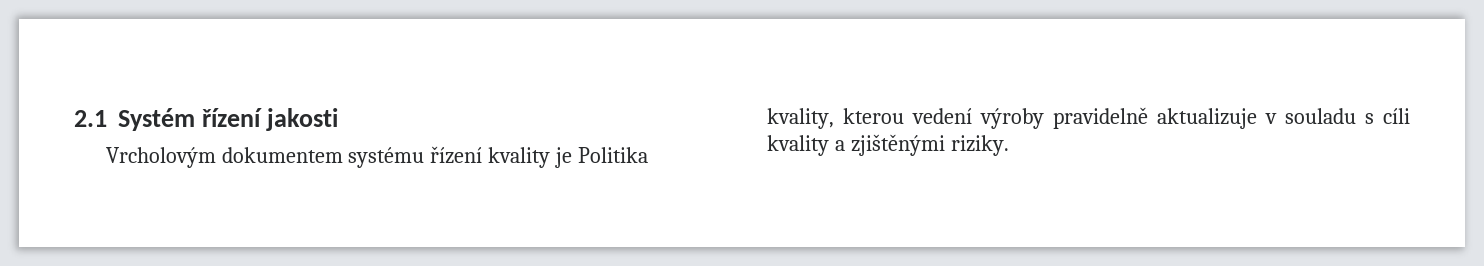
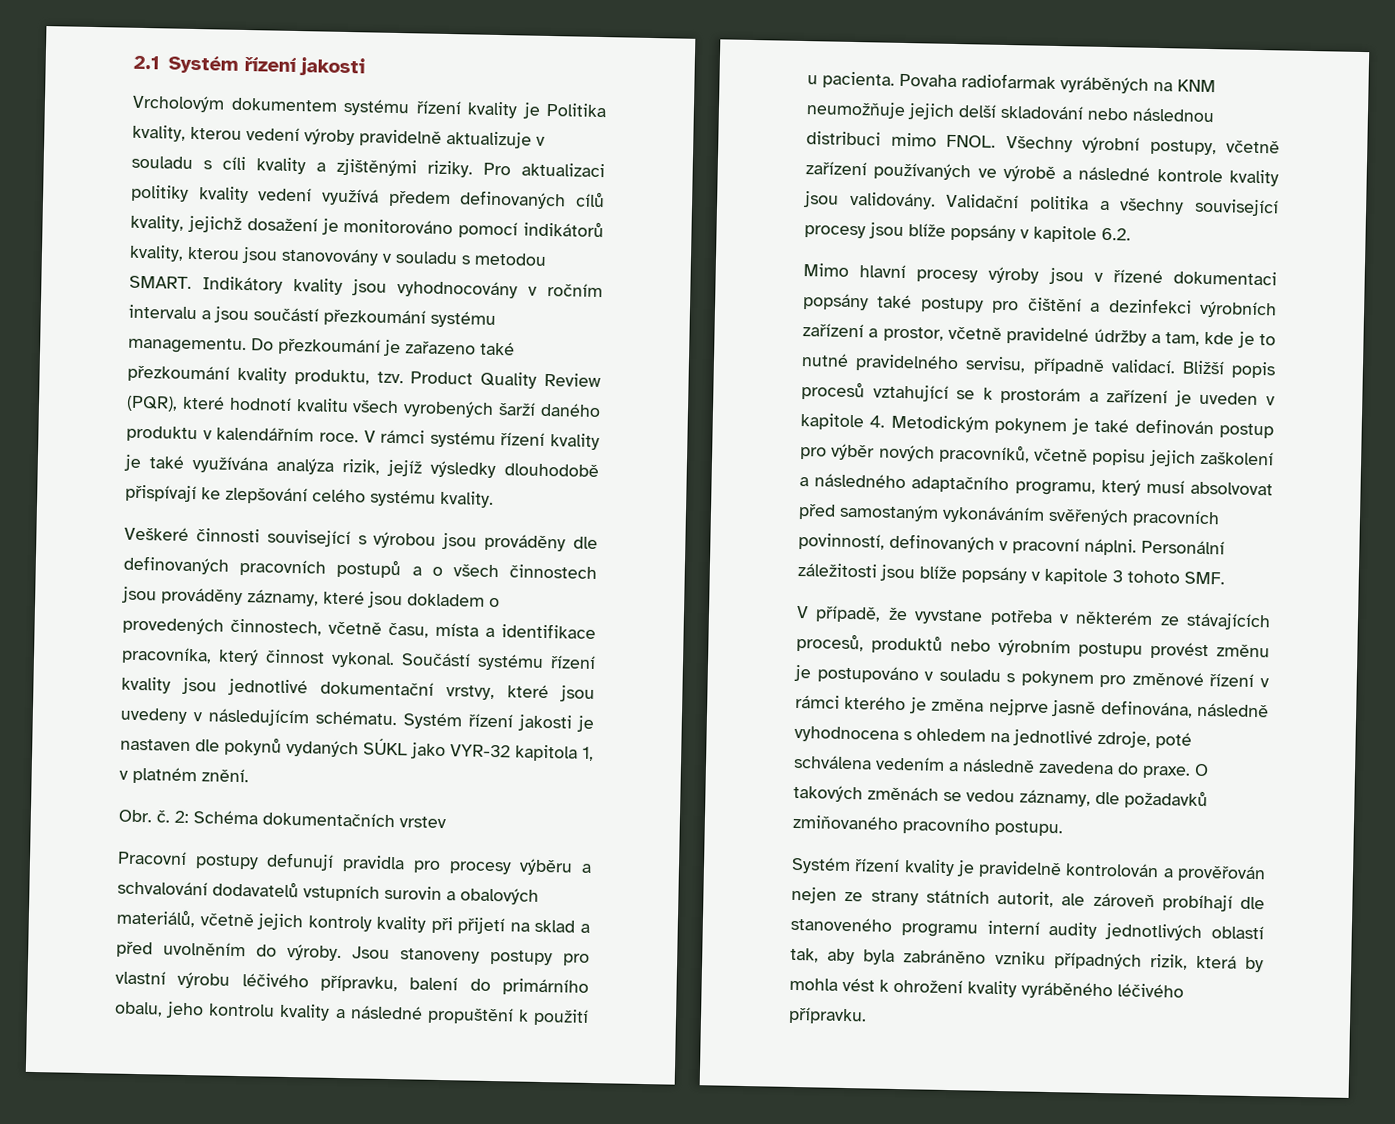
(1009, 145) none -> [483,162,605,178] [131,184,605,210] [130,214,604,239] [129,244,547,266] [129,275,603,299] [128,304,496,328] [128,336,515,357] [127,364,601,389] [126,395,601,418] [126,425,600,451] [123,454,599,479] [125,484,494,508] [124,526,598,552] [123,555,598,580] [121,586,500,609] [122,616,596,640] [121,646,596,671] [121,676,595,702] [120,707,594,732] [120,736,594,762] [119,766,249,785] [118,809,446,829] [117,850,592,876] [117,880,539,905] [116,908,590,935] [116,941,590,966] [115,970,589,996] [114,1001,589,1026] [807,71,1216,94] [806,101,1215,123] [806,131,1280,156] [805,161,1279,187] [803,191,1279,217] [804,222,1131,243] [803,263,1277,286] [803,293,1277,319] [802,323,1276,348] [801,353,1276,379] [801,381,1275,407] [800,413,1274,439] [800,443,1274,467] [799,473,1273,496] [798,503,1220,528] [798,532,1225,556] [797,562,1225,586] [796,605,1271,631] [796,632,1270,660] [793,664,1269,688] [795,694,1269,718] [794,725,1192,749] [793,754,1209,779] [793,784,1208,810] [792,814,1063,837] [791,856,1266,883] [791,886,1265,912] [790,916,1264,942] [790,947,1264,973] [789,977,1184,1000] [788,1006,867,1025] Pro aktualizaci politiky kvality vedení využívá předem definovaných cílů kvality, jejichž dosažení je monitorováno pomocí indikátorů kvality, kterou jsou stanovovány v souladu s metodou SMART. Indikátory kvality jsou vyhodnocovány v ročním intervalu a jsou součástí přezkoumání systému managementu. Do přezkoumání je zařazeno také přezkoumání kvality produktu, tzv. Product Quality Review (PQR), které hodnotí kvalitu všech vyrobených šarží daného produktu v kalendářním roce. V rámci systému řízení kvality je také využívána analýza rizik, jejíž výsledky dlouhodobě přispívají ke zlepšování celého systému kvality. // Veškeré činnosti související s výrobou jsou prováděny dle definovaných pracovních postupů a o všech činnostech jsou prováděny záznamy, které jsou dokladem o provedených činnostech, včetně času, místa a identifikace pracovníka, který činnost vykonal. Součástí systému řízení kvality jsou jednotlivé dokumentační vrstvy, které jsou uvedeny v následujícím schématu. Systém řízení jakosti je nastaven dle pokynů vydaných SÚKL jako VYR-32 kapitola 1, v platném znění. // Obr. č. 2: Schéma dokumentačních vrstev // Pracovní postupy defunují pravidla pro procesy výběru a schvalování dodavatelů vstupních surovin a obalových materiálů, včetně jejich kontroly kvality při přijetí na sklad a před uvolněním do výroby. Jsou stanoveny postupy pro vlastní výrobu léčivého přípravku, balení do primárního obalu, jeho kontrolu kvality a následné propuštění k použití u pacienta. Povaha radiofarmak vyráběných na KNM neumožňuje jejich delší skladování nebo následnou distribuci mimo FNOL. Všechny výrobní postupy, včetně zařízení používaných ve výrobě a následné kontrole kvality jsou validovány. Validační politika a všechny související procesy jsou blíže popsány v kapitole 6.2. // Mimo hlavní procesy výroby jsou v řízené dokumentaci popsány také postupy pro čištění a dezinfekci výrobních zařízení a prostor, včetně pravidelné údržby a tam, kde je to nutné pravidelného servisu, případně validací. Bližší popis procesů vztahující se k prostorám a zařízení je uveden v kapitole 4. Metodickým pokynem je také definován postup pro výběr nových pracovníků, včetně popisu jejich zaškolení a následného adaptačního programu, který musí absolvovat před samostaným vykonáváním svěřených pracovních povinností, definovaných v pracovní náplni. Personální záležitosti jsou blíže popsány v kapitole 3 tohoto SMF. // V případě, že vyvstane potřeba v některém ze stávajících procesů, produktů nebo výrobním postupu provést změnu je postupováno v souladu s pokynem pro změnové řízení v rámci kterého je změna nejprve jasně definována, následně vyhodnocena s ohledem na jednotlivé zdroje, poté schválena vedením a následně zavedena do praxe. O takových změnách se vedou záznamy, dle požadavků zmiňovaného pracovního postupu. // Systém řízení kvality je pravidelně kontrolován a prověřován nejen ze strany státních autorit, ale zároveň probíhají dle stanoveného programu interní audity jednotlivých oblastí tak, aby byla zabráněno vzniku případných rizik, která by mohla vést k ohrožení kvality vyráběného léčivého přípravku.

